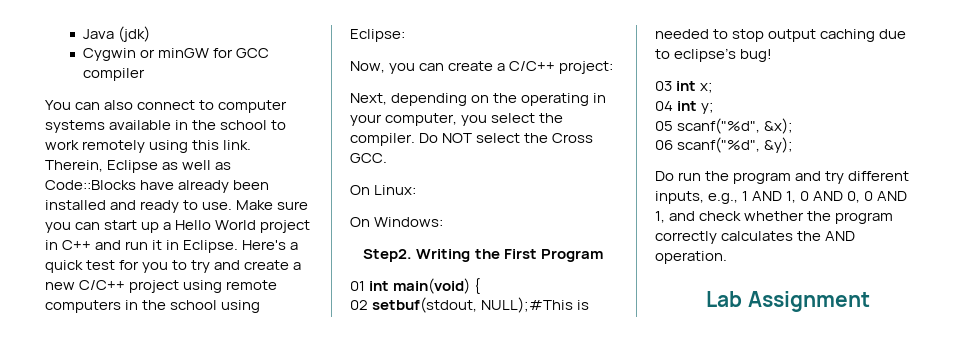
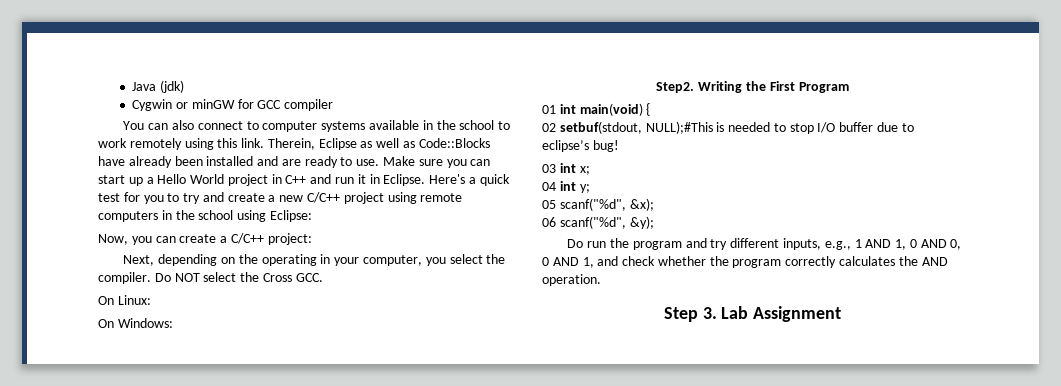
(137, 205) none -> [281,159,301,166] are
[768,29,876,42] output caching -> [817,122,874,133] I/O buffer
(727, 257) none -> [663,307,717,322] Step 3.

